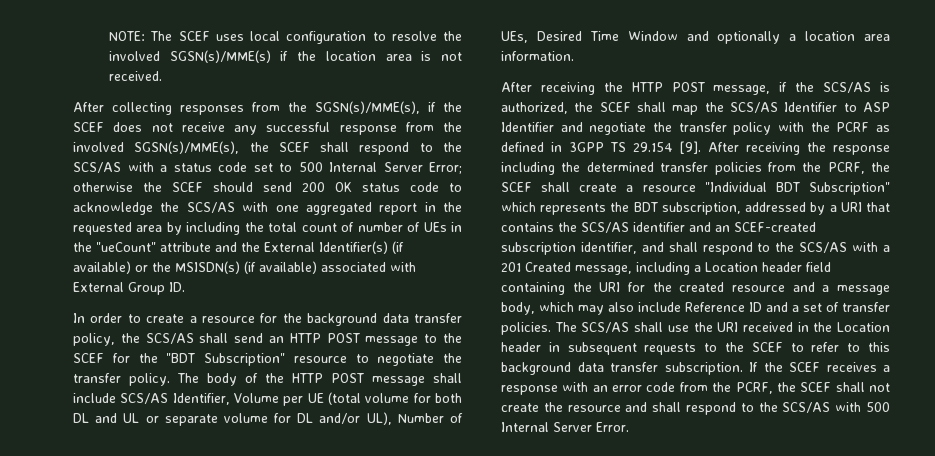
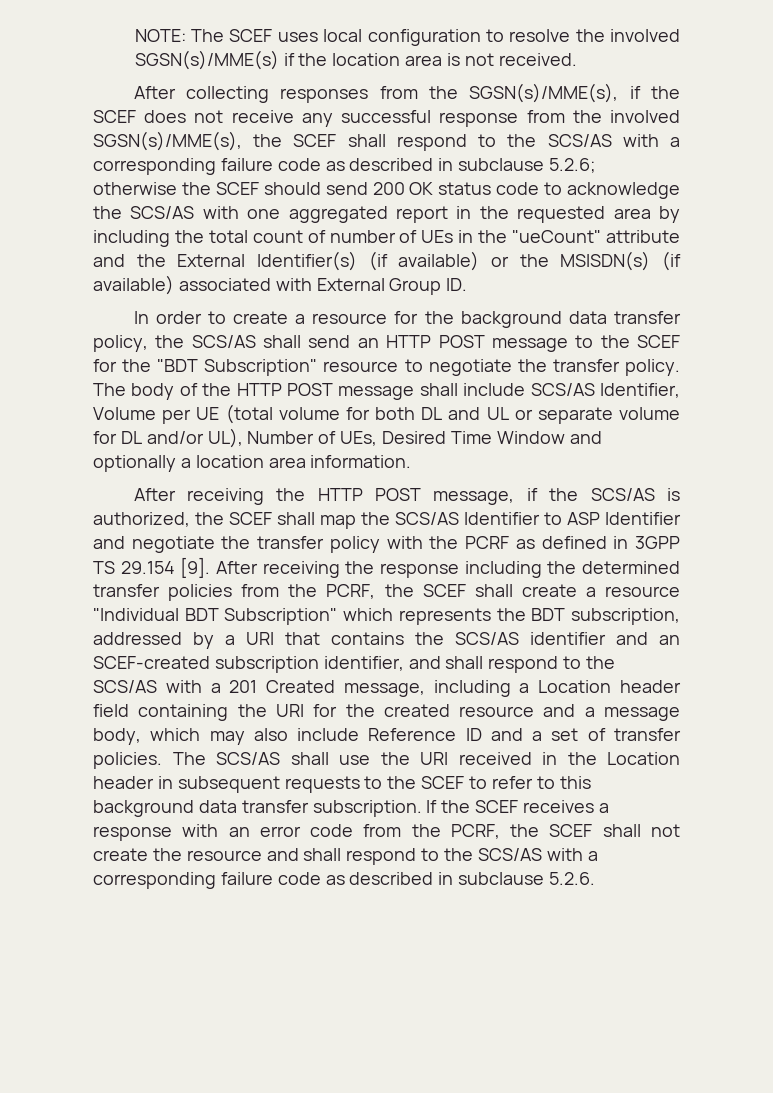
[173,162,462,174] status code set to 500 Internal Server Error; -> [93,158,597,175] corresponding failure code as described in subclause 5.2.6;
[866,402,890,412] [501,422,629,432] 500 Internal Server Error. -> [587,851,598,861] [93,872,596,889] a corresponding failure code as described in subclause 5.2.6.

